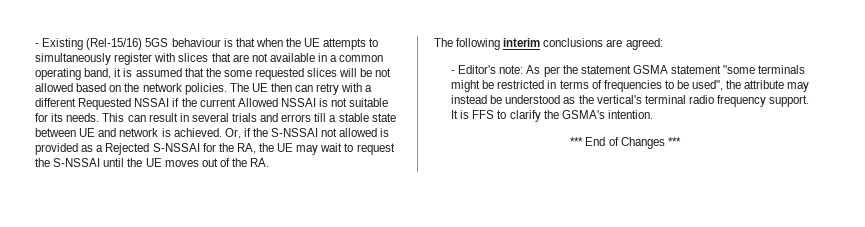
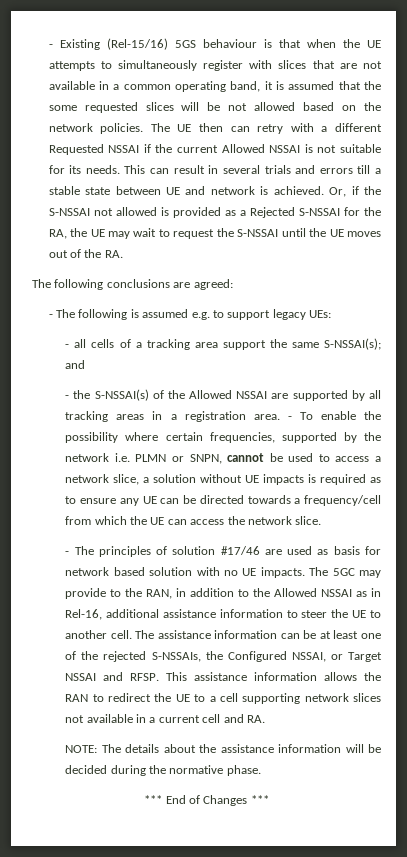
[503,38,541,47] interim -> (104, 284) none
[458,65,806,77] [451,80,810,92] [451,95,810,107] [451,110,653,122] Editor's note: As per the statement GSMA statement "some terminals might be restricted in terms of frequencies to be used", the attribute may instead be understood as the vertical's terminal radio frequency support. It is FFS to clarify the GSMA's intention. -> [56,309,332,320] [65,338,381,350] [65,360,86,369] [65,389,381,401] [65,411,381,422] [65,432,382,443] [65,453,382,464] [65,474,382,485] [65,495,382,506] [65,516,322,525] [65,546,382,557] [65,567,382,578] [65,588,381,599] [65,609,381,620] [65,630,381,639] [65,651,382,662] [65,672,381,681] [65,693,382,704] [65,714,265,723] [65,744,381,753] [65,765,261,776] The following is assumed e.g. to support legacy UEs: // - all cells of a tracking area support the same S-NSSAI(s); and // - the S-NSSAI(s) of the Allowed NSSAI are supported by all tracking areas in a registration area. - To enable the possibility where certain frequencies, supported by the network i.e. PLMN or SNPN, cannot be used to access a network slice, a solution without UE impacts is required as to ensure any UE can be directed towards a frequency/cell from which the UE can access the network slice. // - The principles of solution #17/46 are used as basis for network based solution with no UE impacts. The 5GC may provide to the RAN, in addition to the Allowed NSSAI as in Rel-16, additional assistance information to steer the UE to another cell. The assistance information can be at least one of the rejected S-NSSAIs, the Configured NSSAI, or Target NSSAI and RFSP. This assistance information allows the RAN to redirect the UE to a cell supporting network slices not available in a current cell and RA. // NOTE: The details about the assistance information will be decided during the normative phase.

